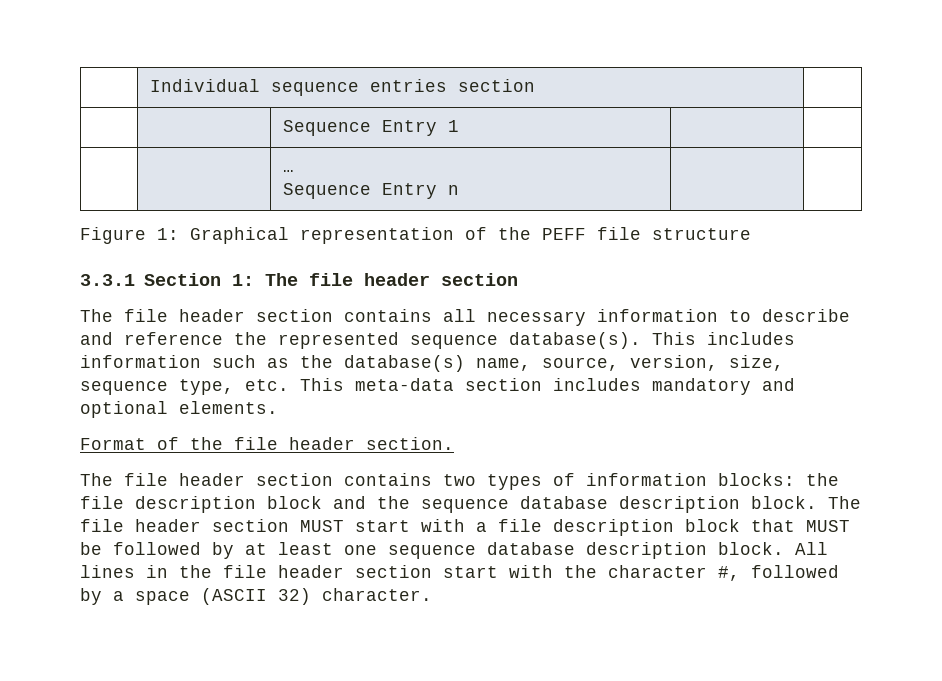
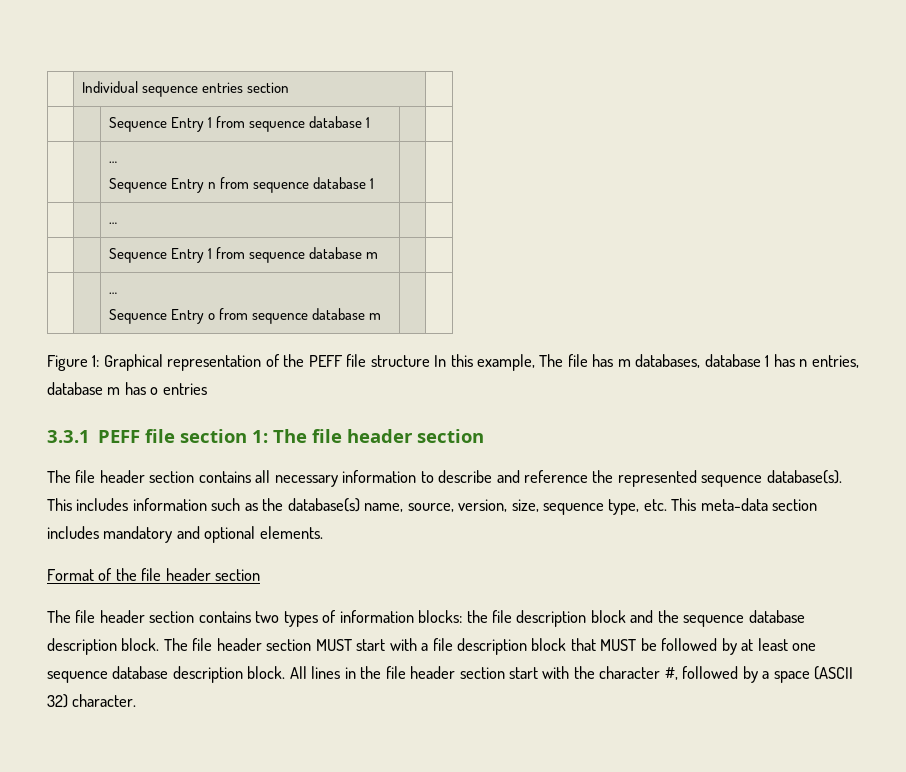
(459, 126) none -> [216,116,371,132] from sequence database 1
(459, 190) none -> [220,177,375,193] [109,222,118,224] [109,247,379,263] [109,292,118,294] [109,308,382,324] from sequence database 1 | | // | | … | | // | | Sequence Entry 1 from sequence database m | | // | | … // Sequence Entry o from sequence database m
[80,273,221,286] // 3.3.1 Section -> [434,354,859,371] [47,382,207,395] [47,429,248,443] In this example, The file has m databases, database 1 has n entries, database m has o entries // 3.3.1 PEFF file section
[366,437,454,450] section. -> [215,569,261,581] section

